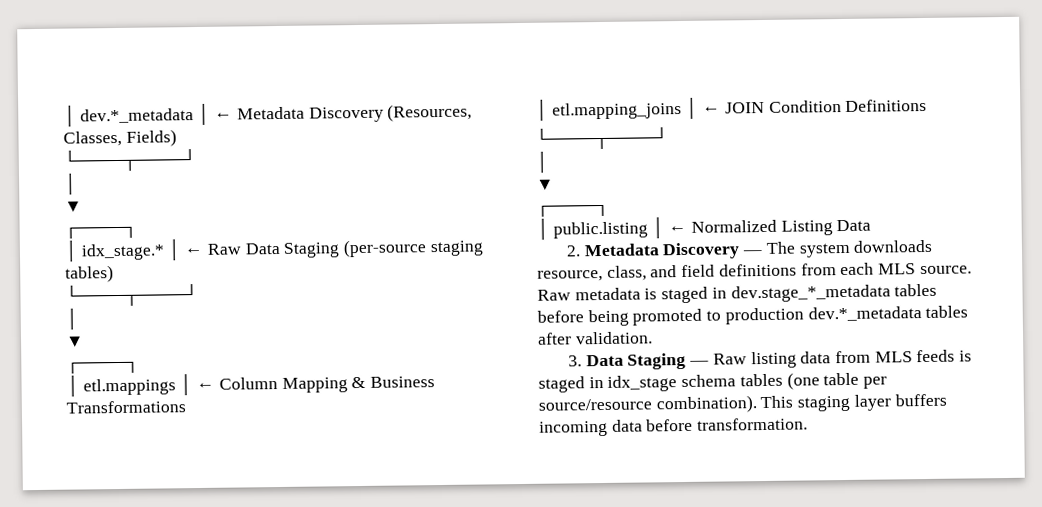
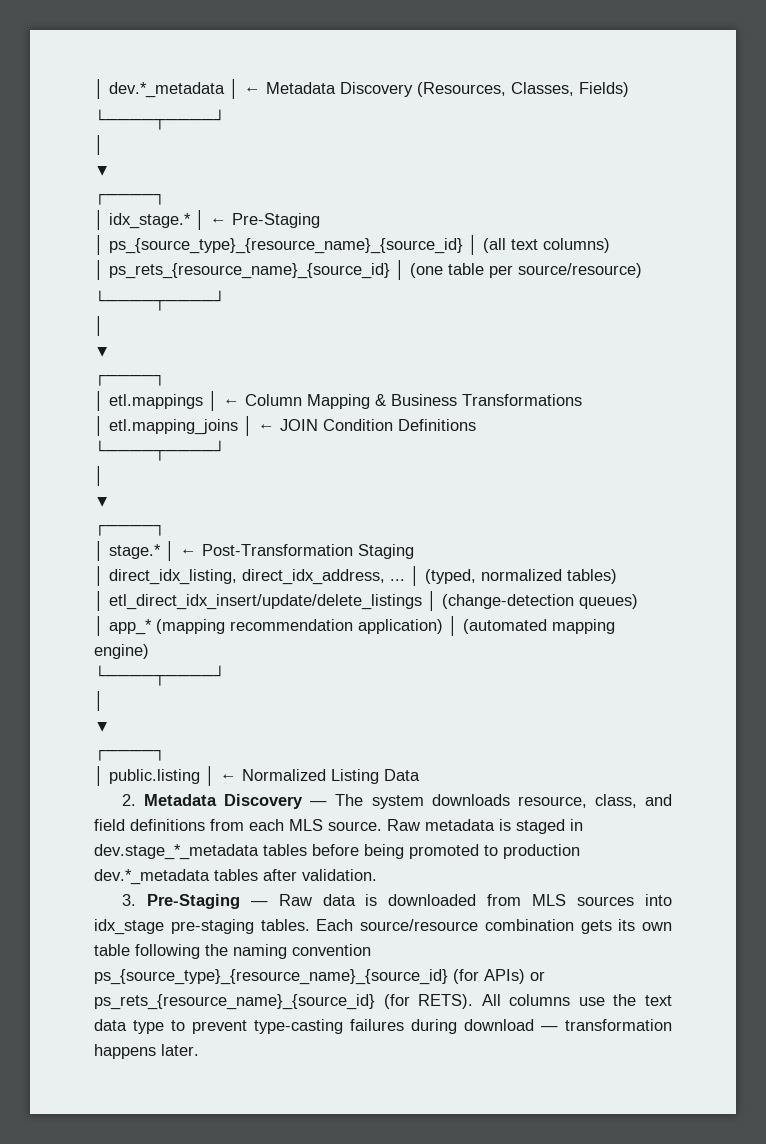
[206,239,484,258] [65,265,114,283] Raw Data Staging (per-source staging tables) -> [232,213,320,228] [94,235,610,255] [94,260,642,280] Pre-Staging // │ ps_{source_type}_{resource_name}_{source_id} │ (all text columns) // │ ps_rets_{resource_name}_{source_id} │ (one table per source/resource)
(609, 210) none -> [94,541,414,561] [94,566,617,586] [94,591,638,611] [94,616,615,636] [94,644,149,659] [94,665,226,686] [94,691,104,711] [94,722,110,732] [94,750,166,761] // │ stage.* │ ← Post-Transformation Staging // │ direct_idx_listing, direct_idx_address, ... │ (typed, normalized tables) // │ etl_direct_idx_insert/update/delete_listings │ (change-detection queues) // │ app_* (mapping recommendation application) │ (automated mapping engine) // └────┬────┘ // │ // ▼ // ┌────┐
[585,349,973,370] [538,372,888,393] [538,393,947,414] [539,417,809,437] Data Staging — Raw listing data from MLS feeds is staged in idx_stage schema tables (one table per source/resource combination). This staging layer buffers incoming data before transformation. -> [146,894,672,909] [94,919,672,935] [94,944,371,959] [94,969,545,985] [94,994,672,1010] [94,1019,672,1034] [94,1044,199,1059] Pre-Staging — Raw data is downloaded from MLS sources into idx_stage pre-staging tables. Each source/resource combination gets its own table following the naming convention ps_{source_type}_{resource_name}_{source_id} (for APIs) or ps_rets_{resource_name}_{source_id} (for RETS). All columns use the text data type to prevent type-casting failures during download — transformation happens later.

